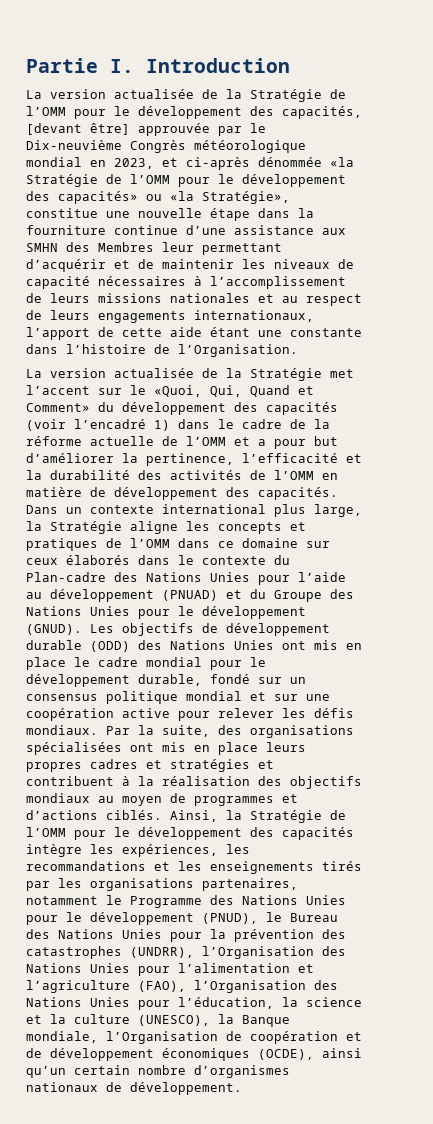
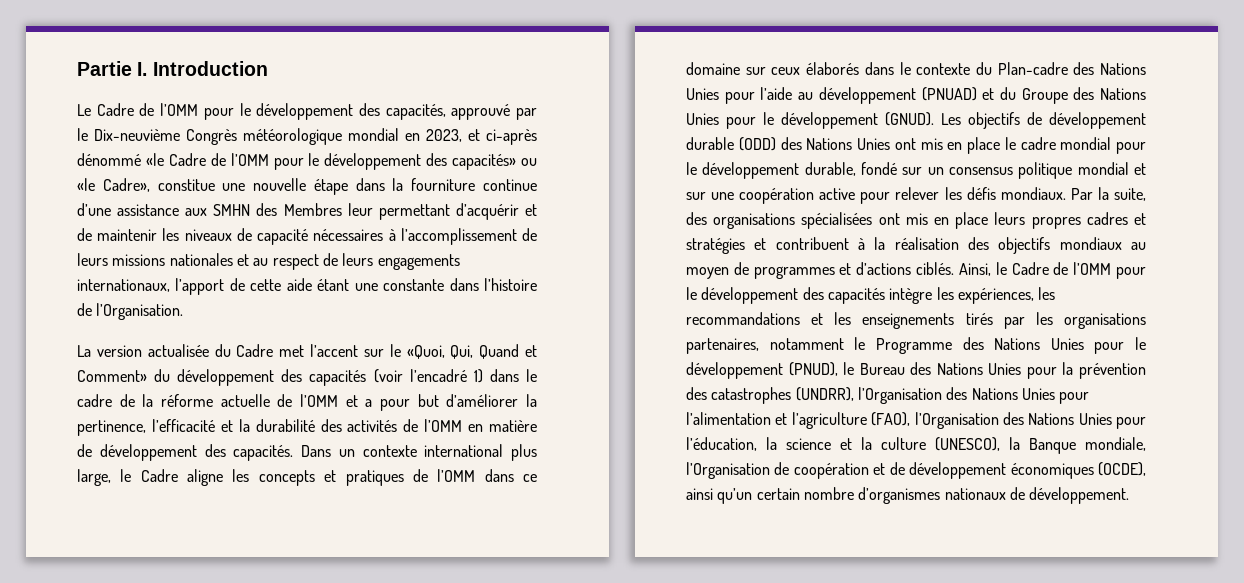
[26,89,322,102] La version actualisée de la Stratégie -> [77,103,134,116] Le Cadre
[26,123,210,136] [devant être] approuvée -> [451,104,511,120] approuvé
[258,157,354,167] [26,174,98,187] dénommée «la Stratégie -> [77,153,206,166] dénommé «le Cadre
[170,191,290,204] «la Stratégie», -> [77,178,150,192] «le Cadre»,
[202,368,322,381] de la Stratégie -> [214,344,274,357] du Cadre
[26,521,122,534] la Stratégie -> [120,469,178,482] le Cadre
[226,810,322,823] la Stratégie -> [995,262,1049,275] le Cadre

